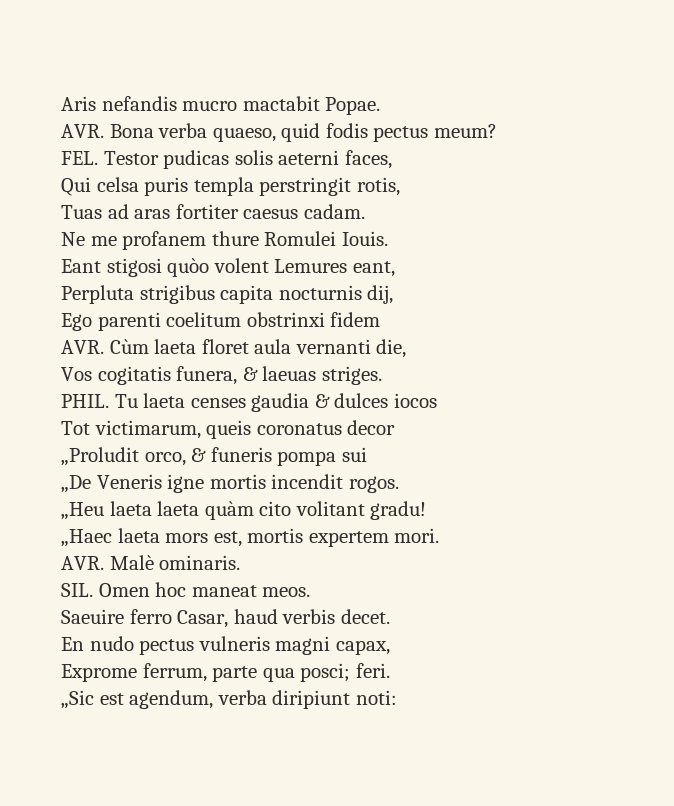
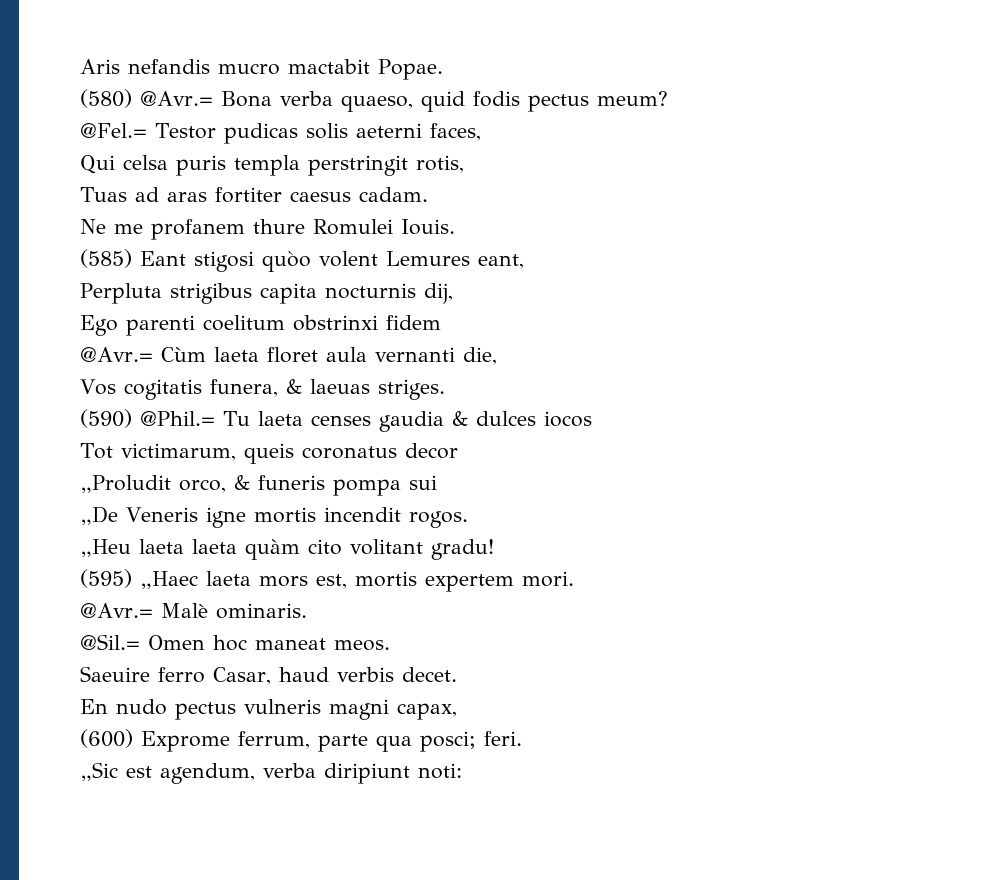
[61,124,104,138] AVR. -> [80,89,213,108] (580) @Avr.=
[61,151,98,165] FEL. -> [80,123,147,138] @Fel.=
(388, 238) none -> [80,249,132,268] (585)
[61,340,104,354] AVR. -> [80,347,153,362] @Avr.=
[61,394,109,408] PHIL. -> [80,409,215,428] (590) @Phil.=
(427, 510) none -> [80,569,132,588] (595)
[61,556,104,570] AVR. -> [80,603,153,618] @Avr.=
[61,583,93,597] SIL. -> [80,634,140,650] @Sil.=
(390, 647) none -> [80,729,133,748] (600)

